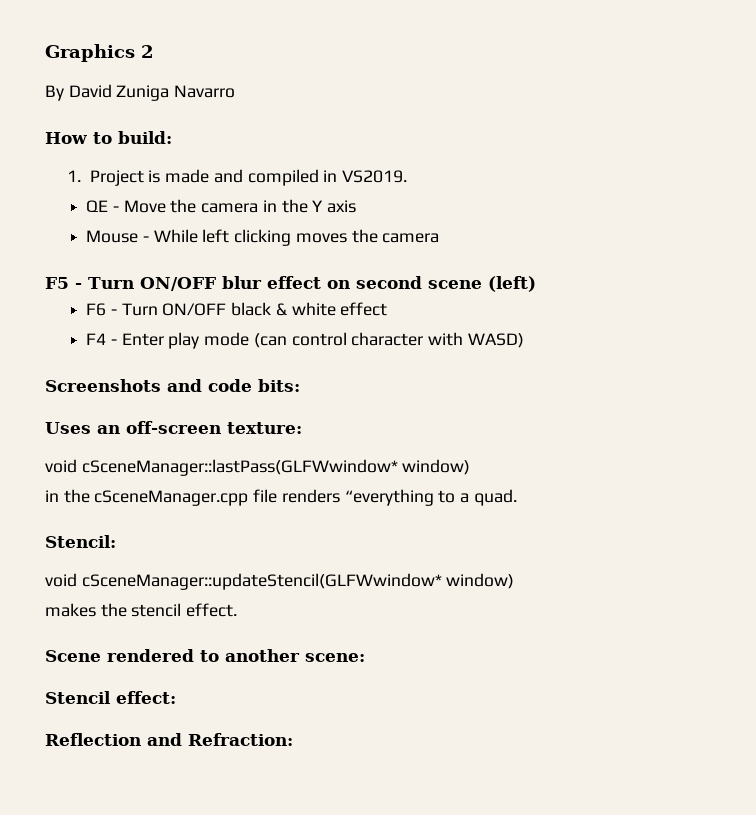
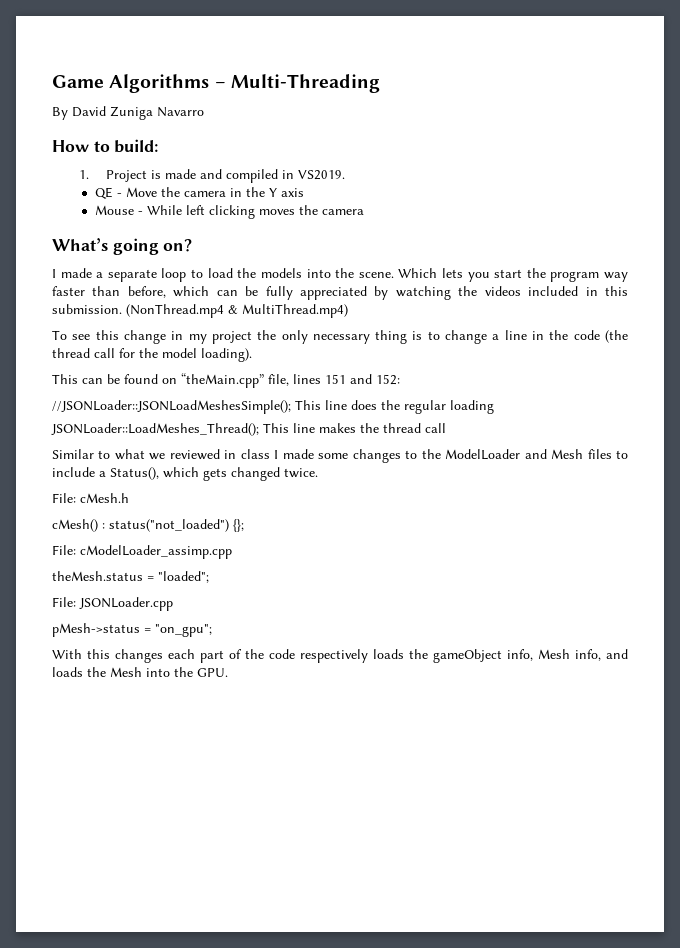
[45,44,154,62] Graphics 2 -> [52,74,380,93] Game Algorithms – Multi-Threading
[45,276,536,292] [86,302,388,316] [86,332,524,349] [45,379,300,392] [45,421,302,434] [45,459,471,476] [45,489,517,506] [45,535,116,548] [45,573,515,590] [45,603,238,617] [45,649,365,662] [45,691,176,704] [45,733,293,746] F5 - Turn ON/OFF blur effect on second scene (left) // F6 - Turn ON/OFF black & white effect // F4 - Enter play mode (can control character with WASD) // Screenshots and code bits: // Uses an off-screen texture: // void cSceneManager::lastPass(GLFWwindow* window) // in the cSceneManager.cpp file renders “everything to a quad. // Stencil: // void cSceneManager::updateStencil(GLFWwindow* window) // makes the stencil effect. // Scene rendered to another scene: // Stencil effect: // Reflection and Refraction: -> [52,238,193,255] [52,268,628,282] [52,286,628,300] [52,304,348,318] [52,330,628,344] [52,348,252,362] [52,373,400,388] [52,400,494,414] [51,423,446,436] [52,449,629,463] [52,467,318,481] [52,493,129,503] [52,519,244,532] [52,545,232,559] [52,571,209,583] [52,597,173,611] [52,623,212,637] [52,649,628,663] [52,667,228,677] What’s going on? // I made a separate loop to load the models into the scene. Which lets you start the program way faster than before, which can be fully appreciated by watching the videos included in this submission. (NonThread.mp4 & MultiThread.mp4) // To see this change in my project the only necessary thing is to change a line in the code (the thread call for the model loading). // This can be found on “theMain.cpp” file, lines 151 and 152: // //JSONLoader::JSONLoadMeshesSimple(); This line does the regular loading // JSONLoader::LoadMeshes_Thread(); This line makes the thread call // Similar to what we reviewed in class I made some changes to the ModelLoader and Mesh files to include a Status(), which gets changed twice. // File: cMesh.h // cMesh() : status("not_loaded") {}; // File: cModelLoader_assimp.cpp // theMesh.status = "loaded"; // File: JSONLoader.cpp // pMesh->status = "on_gpu"; // With this changes each part of the code respectively loads the gameObject info, Mesh info, and loads the Mesh into the GPU.

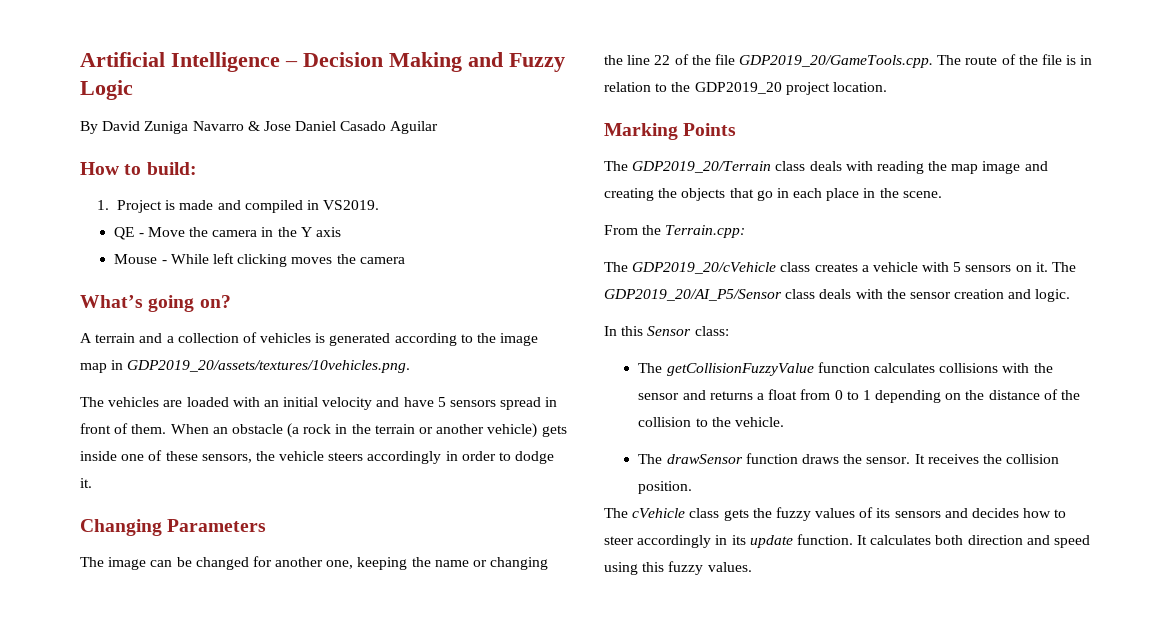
[52,74,380,93] Game Algorithms – Multi-Threading -> [80,52,565,72] [80,80,133,100] Artificial Intelligence – Decision Making and Fuzzy Logic
(204, 112) none -> [247,121,439,134] & Jose Daniel Casado Aguilar
[52,268,628,282] [52,286,628,300] [52,304,348,318] [52,330,628,344] [52,348,252,362] [52,373,400,388] [52,400,494,414] [51,423,446,436] [52,449,629,463] [52,467,318,481] [52,493,129,503] [52,519,244,532] [52,545,232,559] [52,571,209,583] [52,597,173,611] [52,623,212,637] [52,649,628,663] [52,667,228,677] I made a separate loop to load the models into the scene. Which lets you start the program way faster than before, which can be fully appreciated by watching the videos included in this submission. (NonThread.mp4 & MultiThread.mp4) // To see this change in my project the only necessary thing is to change a line in the code (the thread call for the model loading). // This can be found on “theMain.cpp” file, lines 151 and 152: // //JSONLoader::JSONLoadMeshesSimple(); This line does the regular loading // JSONLoader::LoadMeshes_Thread(); This line makes the thread call // Similar to what we reviewed in class I made some changes to the ModelLoader and Mesh files to include a Status(), which gets changed twice. // File: cMesh.h // cMesh() : status("not_loaded") {}; // File: cModelLoader_assimp.cpp // theMesh.status = "loaded"; // File: JSONLoader.cpp // pMesh->status = "on_gpu"; // With this changes each part of the code respectively loads the gameObject info, Mesh info, and loads the Mesh into the GPU. -> [80,332,539,346] [80,360,411,373] [80,397,558,410] [80,423,567,438] [80,450,555,464] [80,478,92,488] [80,519,267,536] [80,556,549,570] [604,54,1093,68] [604,82,887,95] [604,123,737,140] [604,161,1048,174] [604,188,942,201] [604,225,746,238] [604,262,1077,274] [604,289,1071,302] [604,326,729,336] [638,362,1053,376] [638,389,1081,403] [638,417,784,427] [638,453,1060,464] [638,481,693,494] [604,507,1067,521] [604,534,1091,548] [604,561,752,575] A terrain and a collection of vehicles is generated according to the image map in GDP2019_20/assets/textures/10vehicles.png. // The vehicles are loaded with an initial velocity and have 5 sensors spread in front of them. When an obstacle (a rock in the terrain or another vehicle) gets inside one of these sensors, the vehicle steers accordingly in order to dodge it. // Changing Parameters // The image can be changed for another one, keeping the name or changing the line 22 of the file GDP2019_20/GameTools.cpp. The route of the file is in relation to the GDP2019_20 project location. // Marking Points // The GDP2019_20/Terrain class deals with reading the map image and creating the objects that go in each place in the scene. // From the Terrain.cpp: // The GDP2019_20/cVehicle class creates a vehicle with 5 sensors on it. The GDP2019_20/AI_P5/Sensor class deals with the sensor creation and logic. // In this Sensor class: // The getCollisionFuzzyValue function calculates collisions with the sensor and returns a float from 0 to 1 depending on the distance of the collision to the vehicle. // The drawSensor function draws the sensor. It receives the collision position. // The cVehicle class gets the fuzzy values of its sensors and decides how to steer accordingly in its update function. It calculates both direction and speed using this fuzzy values.

